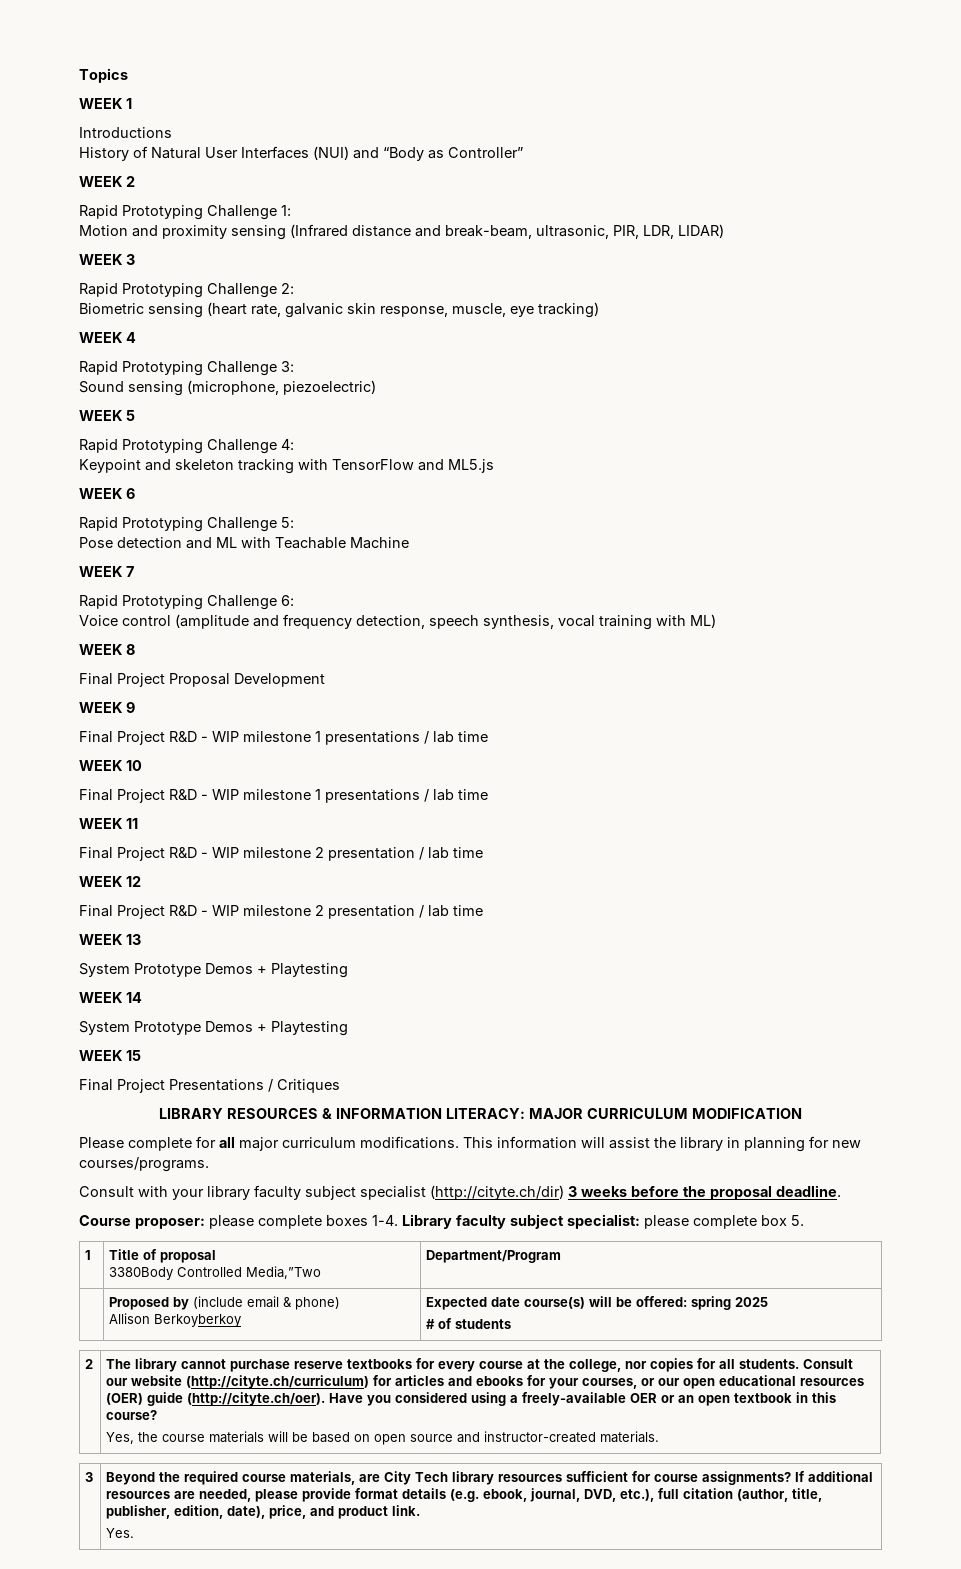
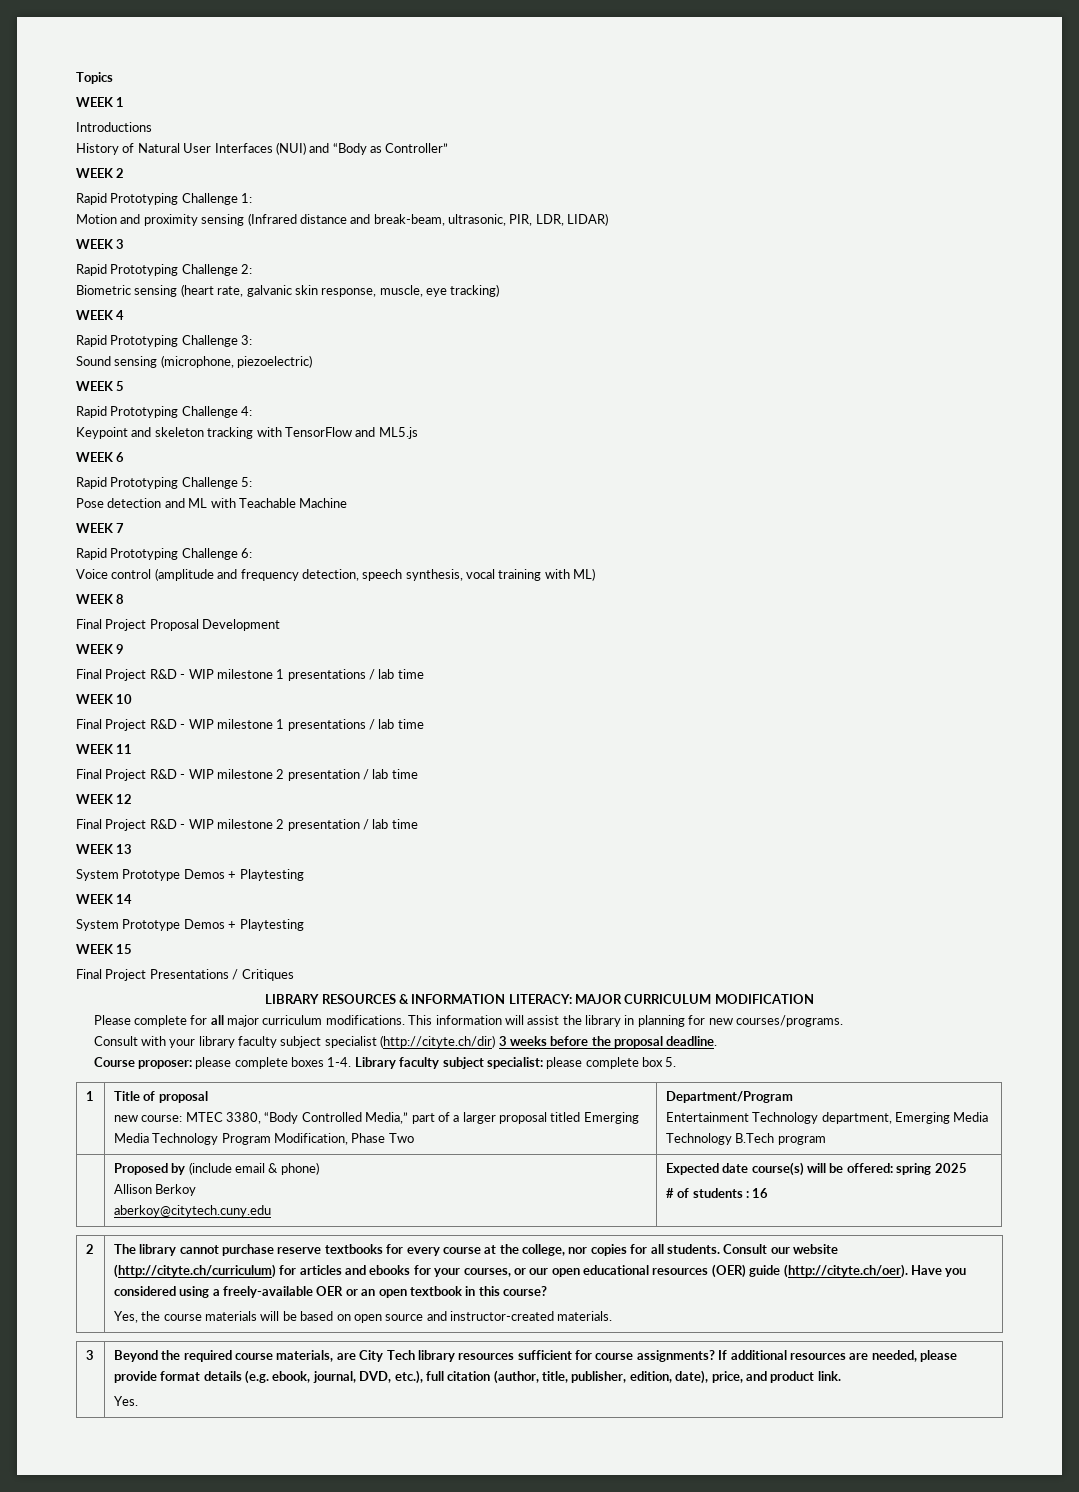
[109,1266,322,1280] [426,1250,562,1263] 3380Body Controlled Media,”Two | Department/Program -> [113,1112,639,1124] [113,1133,414,1145] [665,1091,793,1103] [665,1112,989,1124] [665,1133,826,1145] new course: MTEC 3380, “Body Controlled Media,” part of a larger proposal titled Emerging Media Technology Program Modification, Phase Two | Department/Program // Entertainment Technology department, Emerging Media Technology B.Tech program
[154,1314,242,1327] Berkoyberkoy -> [155,1184,197,1196] [113,1205,271,1217] Berkoy // aberkoy@citytech.cuny.edu
(512, 1324) none -> [746,1188,769,1198] : 16

